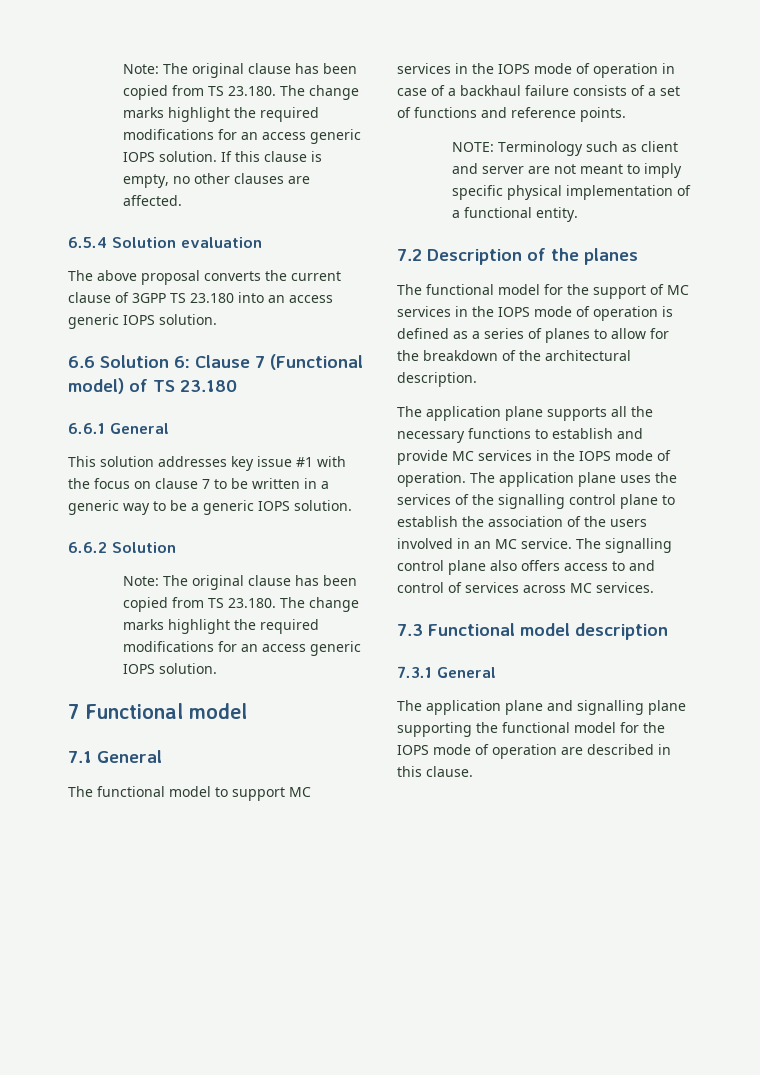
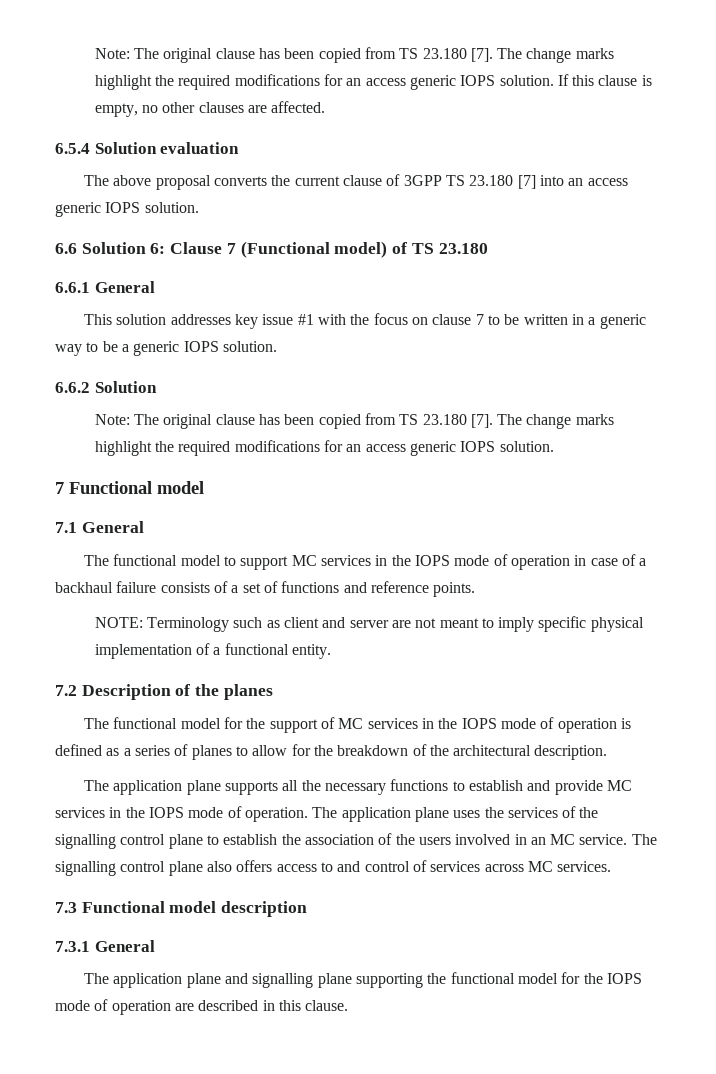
[123,63,358,78] [123,85,277,100] Note: The original clause has been copied from TS 23.180. -> [94,47,493,63] Note: The original clause has been copied from TS 23.180 [7].
(234, 298) none -> [517,175,536,189] [7]
[228,598,277,608] 23.180. -> [422,414,493,428] 23.180 [7].

